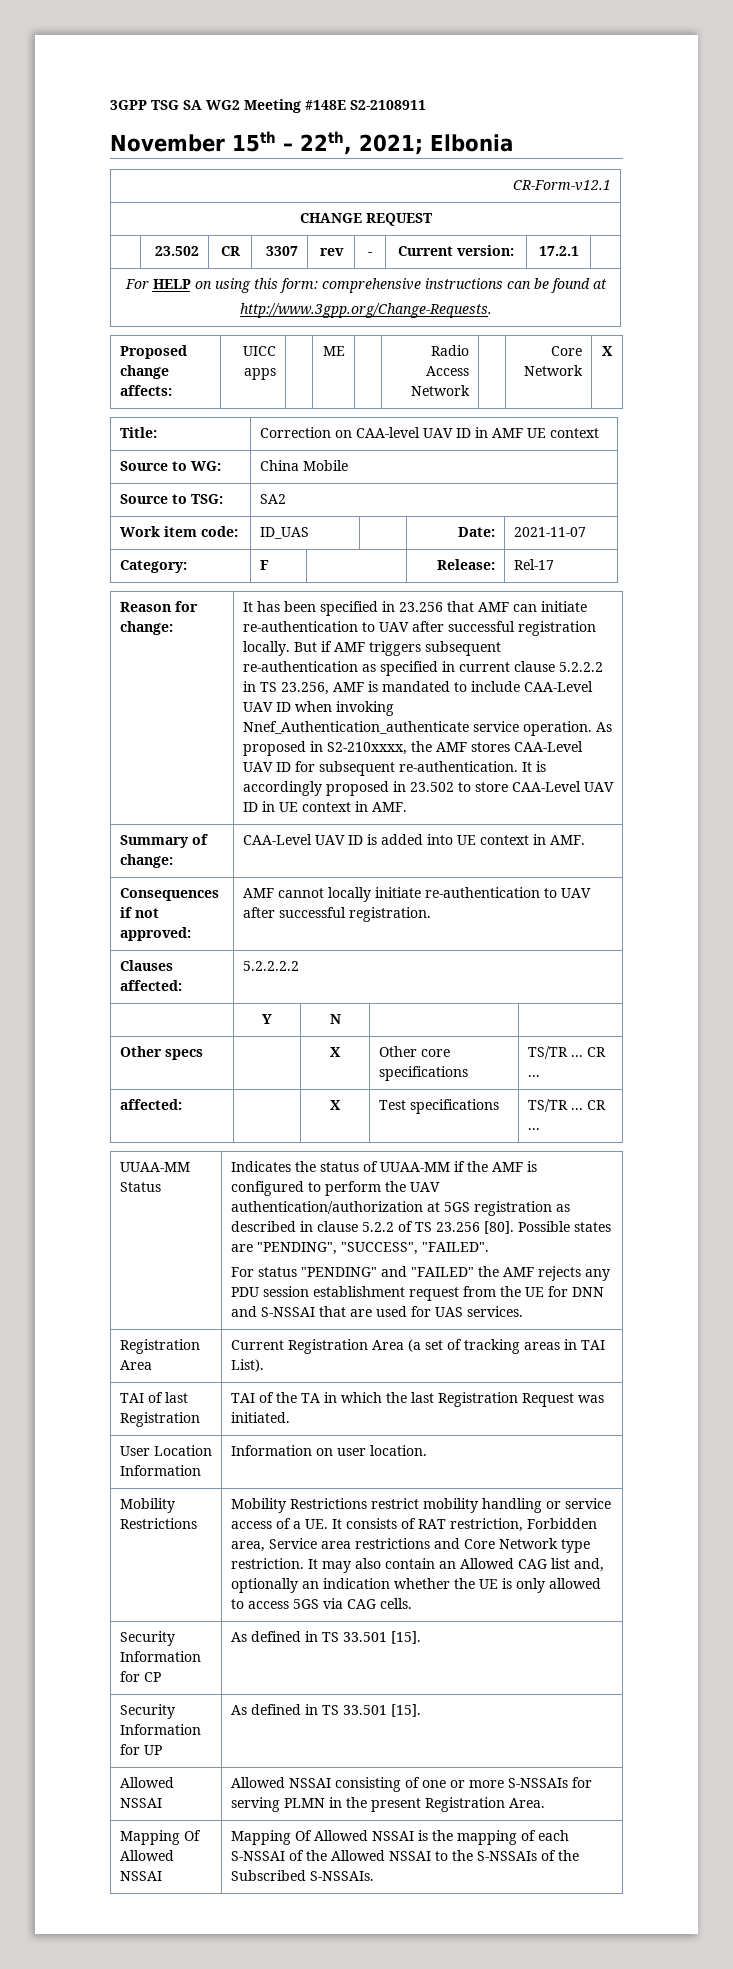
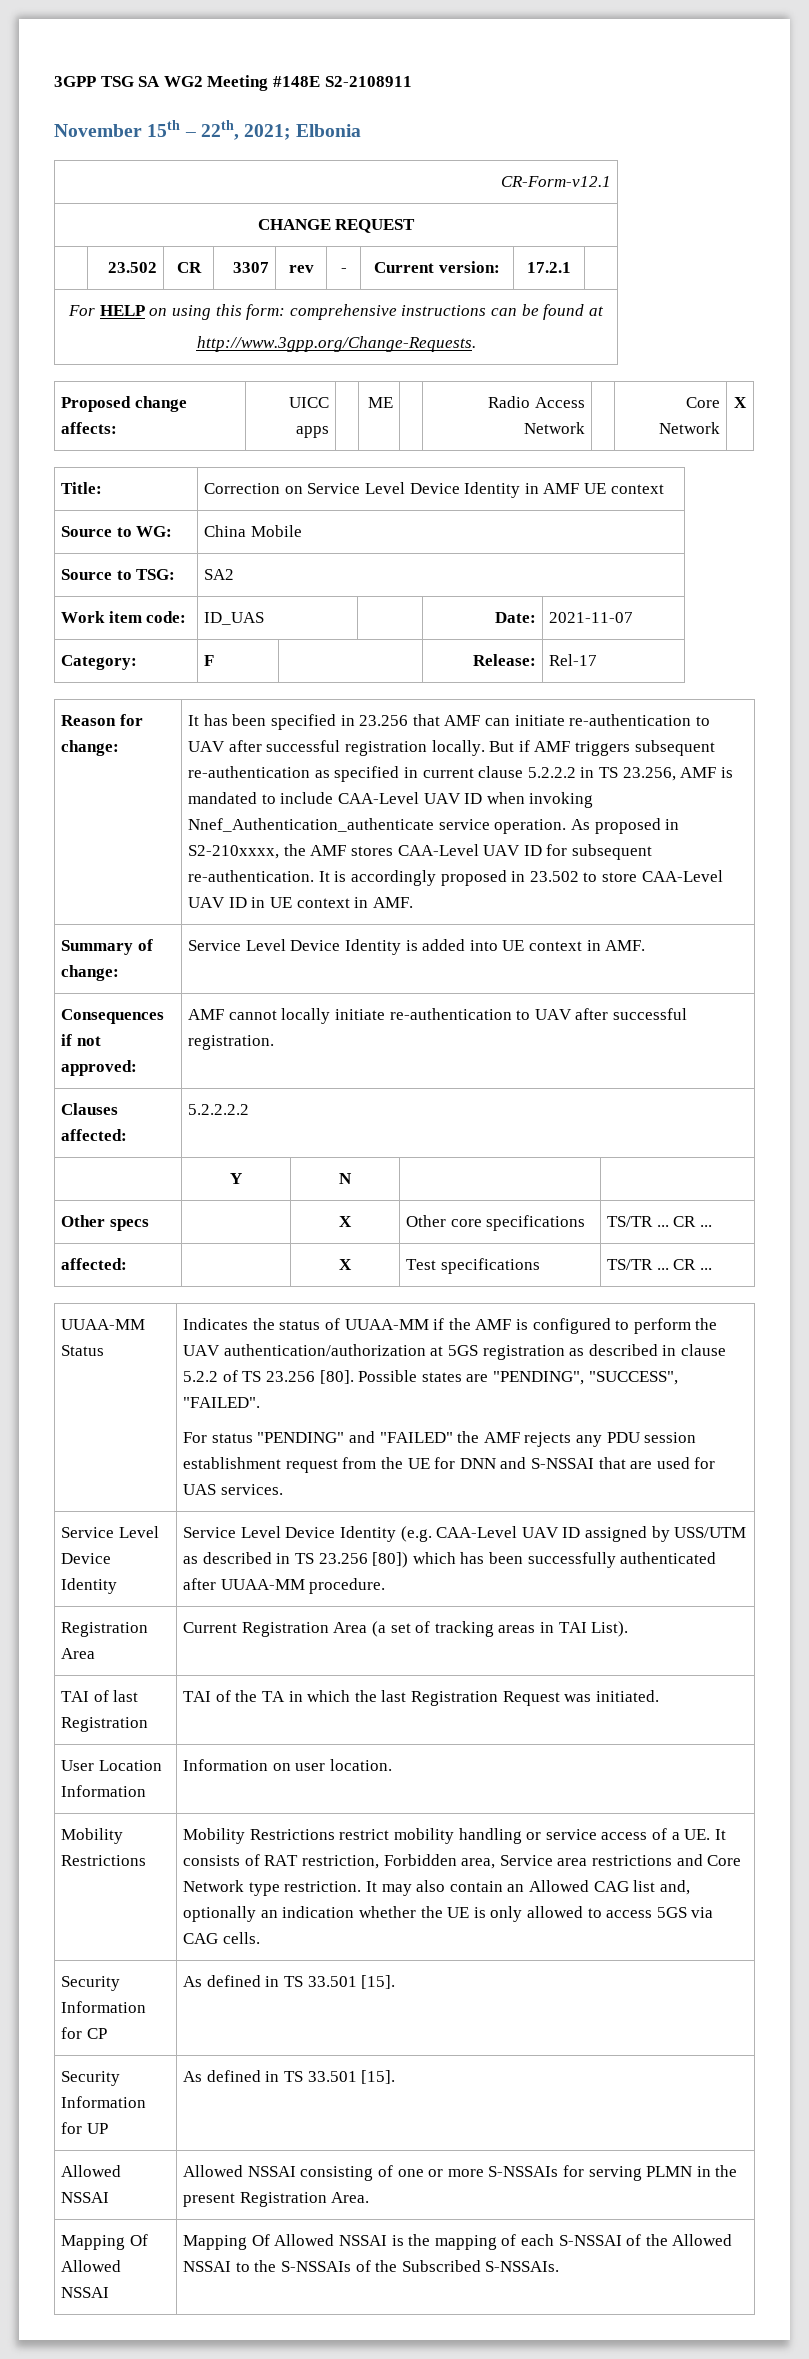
[355,427,471,438] CAA-level UAV ID -> [307,482,521,498] Service Level Device Identity
[242,834,363,845] CAA-Level UAV ID -> [188,939,401,955] Service Level Device Identity
(523, 1311) none -> [61,1526,159,1538] [61,1553,112,1564] [61,1578,118,1594] [183,1526,747,1542] [183,1552,717,1568] [183,1578,386,1594] // Service Level Device Identity | Service Level Device Identity (e.g. CAA-Level UAV ID assigned by USS/UTM as described in TS 23.256 [80]) which has been successfully authenticated after UUAA-MM procedure.

